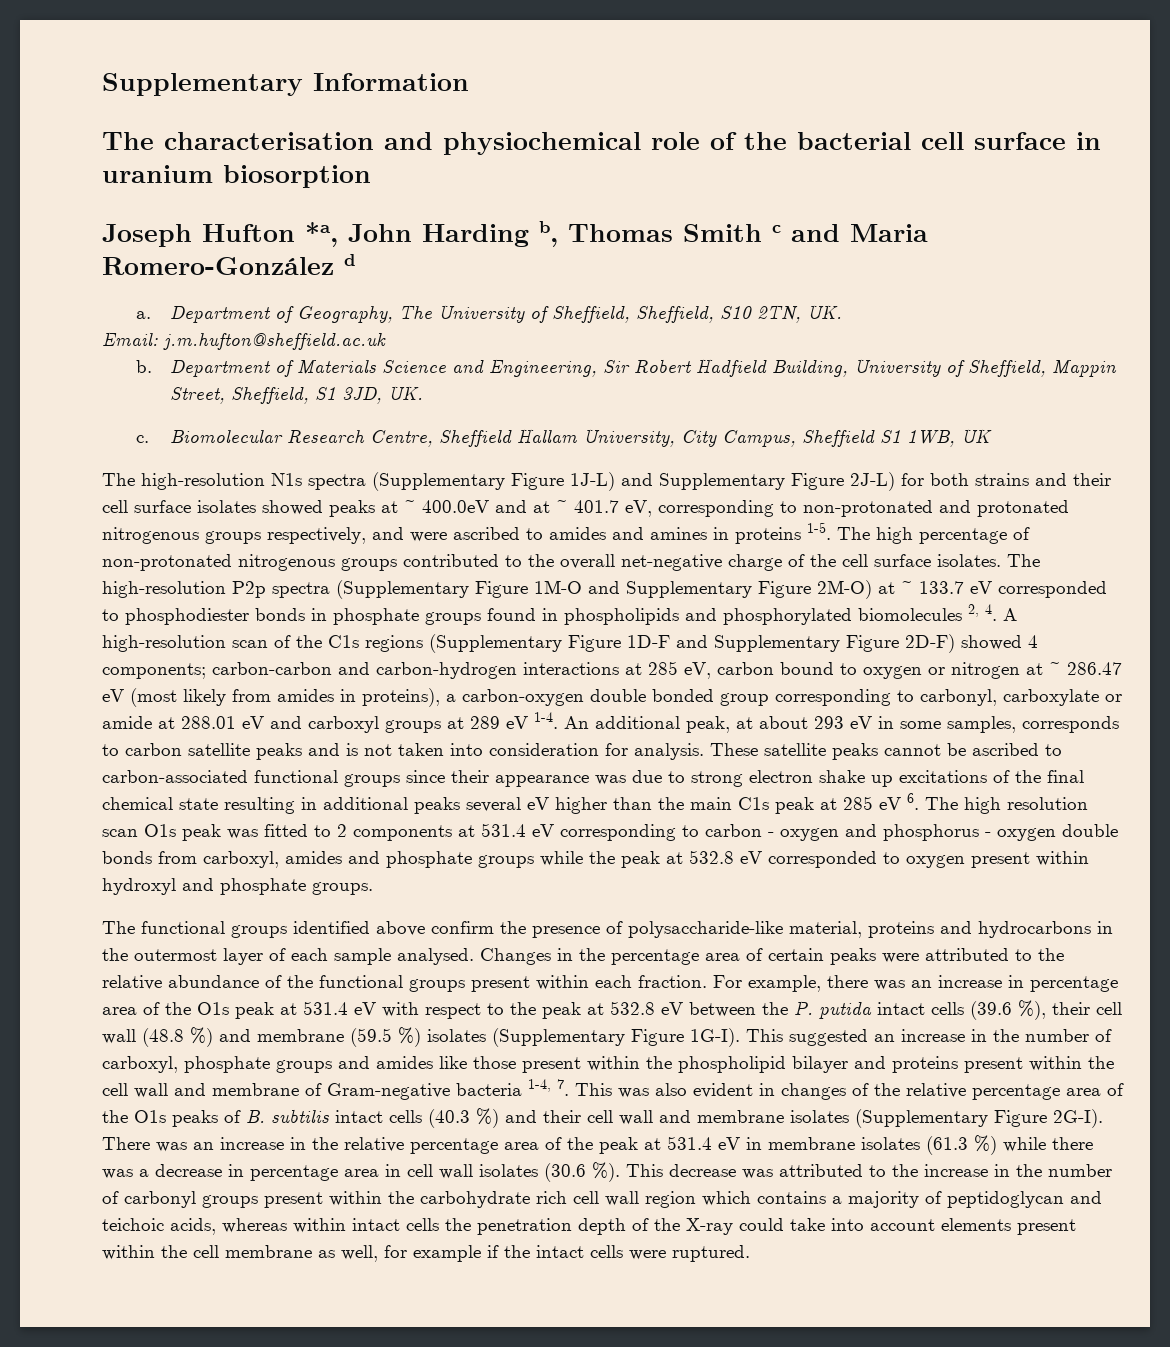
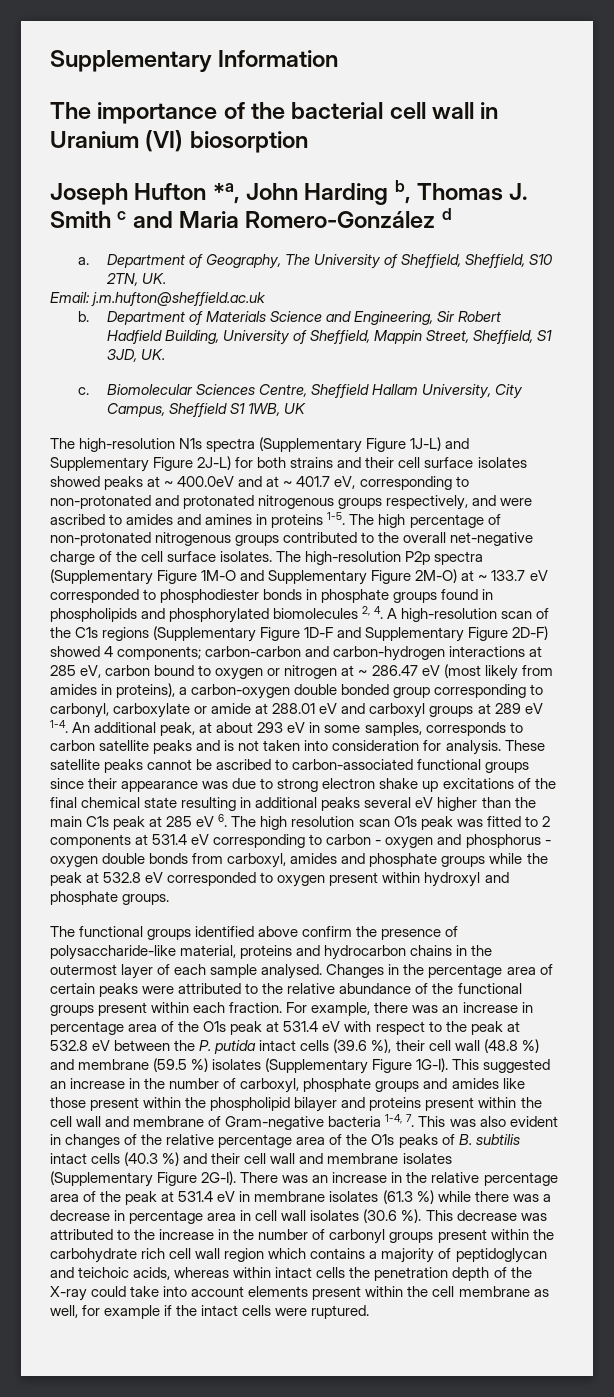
[164,132,1101,155] [102,165,213,183] characterisation and physiochemical role of the bacterial cell surface in uranium -> [97,102,499,124] [50,130,184,152] importance of the bacterial cell wall in Uranium (VI)
(673, 233) none -> [509,183,529,200] J.
[286,430,365,443] Research -> [195,384,255,395] Sciences
[978,921,1091,938] hydrocarbons -> [324,945,453,960] hydrocarbon chains

